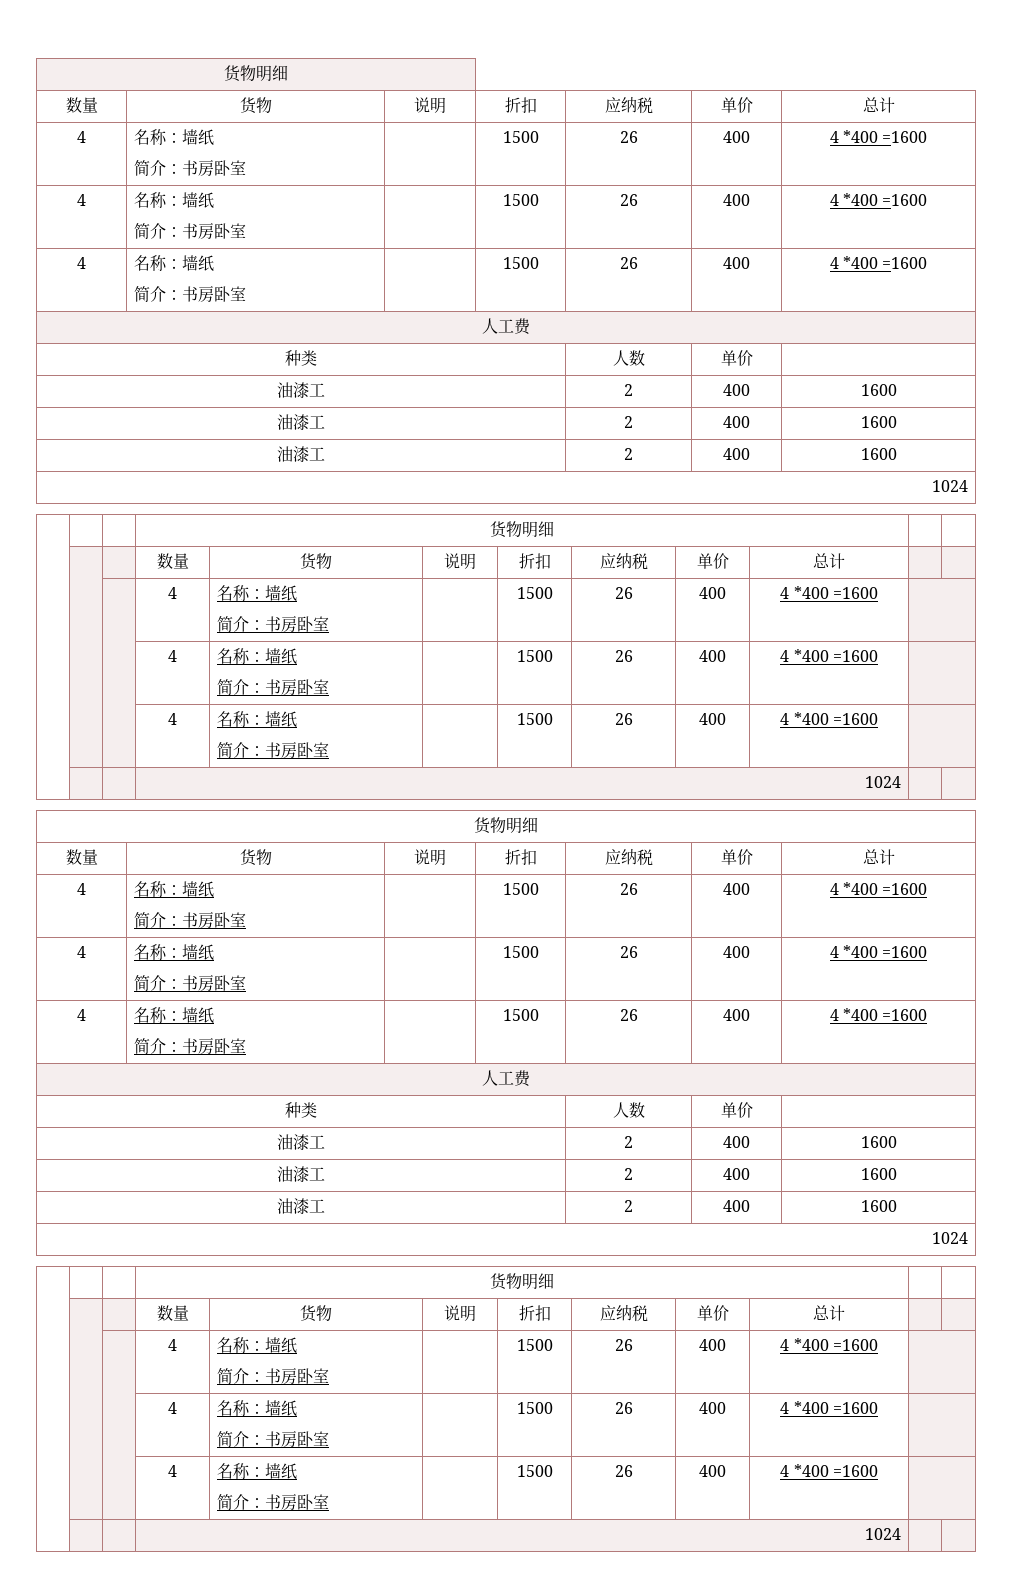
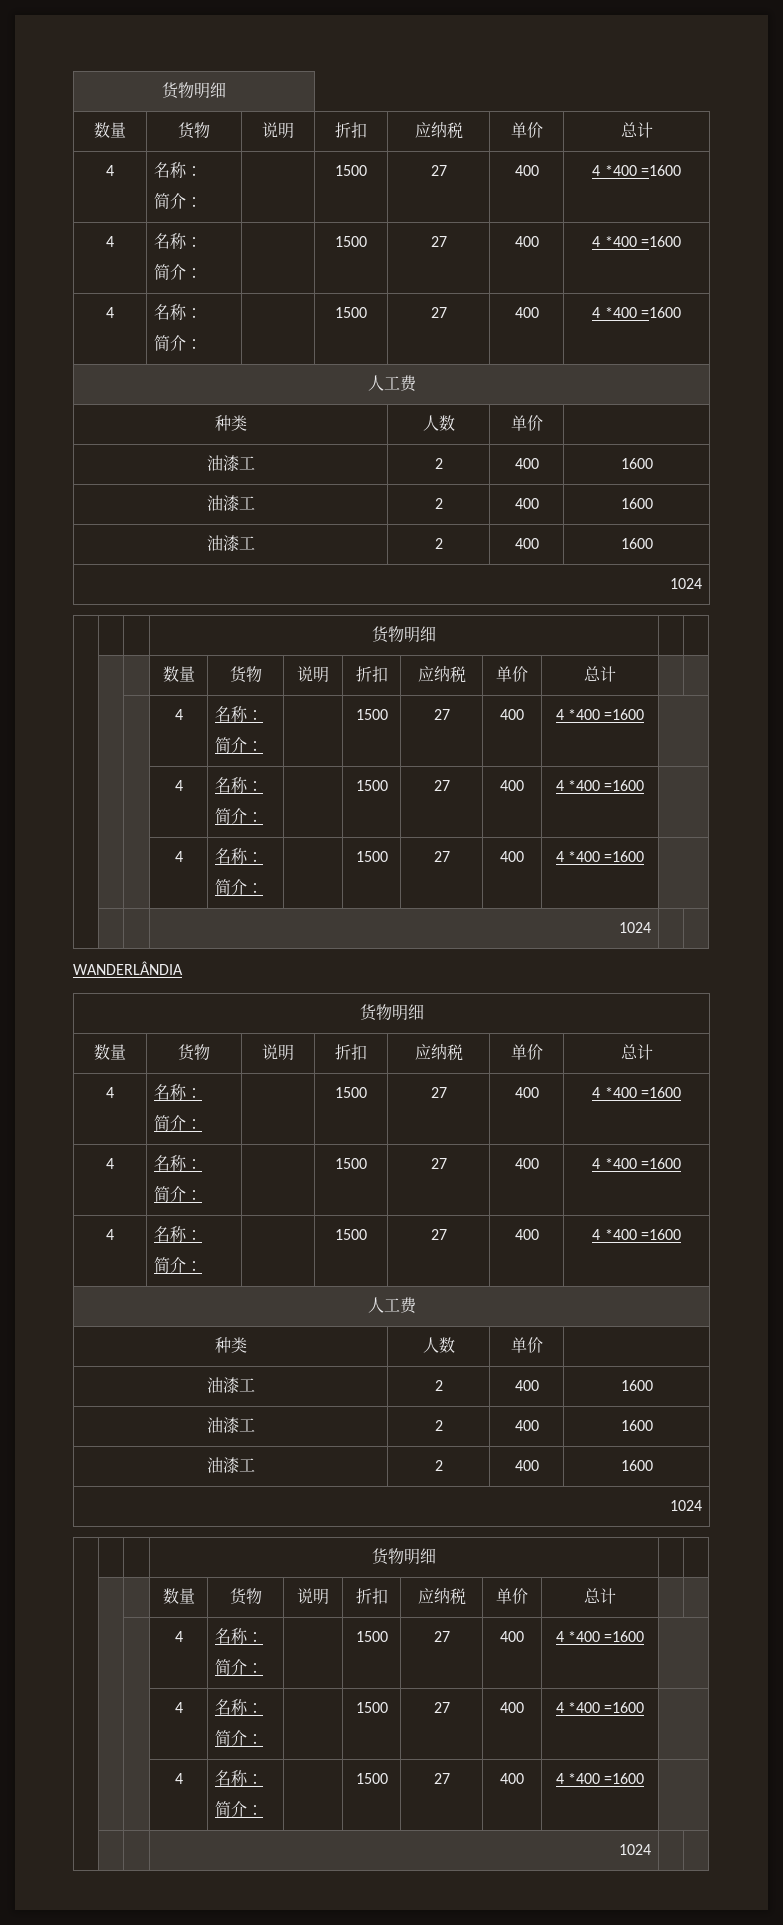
[182,129,215,146] [134,160,247,177] [502,131,539,143] [619,131,638,143] [723,131,750,143] [829,130,928,143] [77,194,86,206] [134,192,215,209] [134,223,247,240] [502,194,539,206] [619,194,638,206] [723,194,750,206] [829,193,928,206] [77,257,86,269] [134,255,215,272] [134,286,247,303] [502,257,539,269] [619,257,638,269] 墙纸 // 简介：书房卧室 | | 1500 | 26 | 400 | 4 *400 =1600 // 4 | 名称：墙纸 // 简介：书房卧室 | | 1500 | 26 | 400 | 4 *400 =1600 // 4 | 名称：墙纸 // 简介：书房卧室 | | 1500 | 26 -> [153,193,202,209] [335,165,367,176] [430,165,447,176] [514,165,539,176] [592,165,681,176] [106,236,114,247] [153,233,202,249] [153,264,202,280] [335,236,367,247] [430,236,447,247] [514,236,539,247] [592,236,681,247] [106,307,114,318] [153,304,202,320] [153,335,202,351] [335,307,367,318] [430,307,447,318] // 简介： | | 1500 | 27 | 400 | 4 *400 =1600 // 4 | 名称： // 简介： | | 1500 | 27 | 400 | 4 *400 =1600 // 4 | 名称： // 简介： | | 1500 | 27
[265,585,298,602] [217,616,330,633] [516,587,553,599] [614,587,633,599] [699,587,726,599] [780,586,878,599] [168,650,177,662] [217,648,298,665] [217,679,330,696] [516,650,553,662] [614,650,633,662] [699,650,726,662] [780,649,878,662] [168,713,177,725] [217,711,298,728] [217,742,330,759] [516,713,553,725] [614,713,633,725] [699,713,726,725] [780,712,878,725] [864,776,901,788] 墙纸 // 简介：书房卧室 | | 1500 | 26 | 400 | 4 *400 =1600 | // | | | 4 | 名称：墙纸 // 简介：书房卧室 | | 1500 | 26 | 400 | 4 *400 =1600 | // | | | 4 | 名称：墙纸 // 简介：书房卧室 | | 1500 | 26 | 400 | 4 *400 =1600 | // | | | 1024 | | -> [214,737,263,753] [355,709,388,720] [433,709,450,720] [500,709,524,720] [555,709,645,720] [174,780,183,791] [214,777,263,793] [214,808,263,824] [355,780,388,791] [433,780,450,791] [500,780,524,791] [555,780,645,791] [174,851,183,862] [214,848,263,864] [214,879,263,895] [355,851,388,862] [433,851,450,862] [500,851,524,862] [555,851,645,862] [619,922,652,933] [73,961,183,975] // 简介： | | 1500 | 27 | 400 | 4 *400 =1600 | // | | | 4 | 名称： // 简介： | | 1500 | 27 | 400 | 4 *400 =1600 | // | | | 4 | 名称： // 简介： | | 1500 | 27 | 400 | 4 *400 =1600 | // | | | 1024 | | // WANDERLÂNDIA
[182,881,215,898] [134,912,247,929] [502,883,539,895] [619,883,638,895] [723,883,750,895] [829,882,928,895] [77,946,86,958] [134,944,215,961] [134,975,247,992] [502,946,539,958] [619,946,638,958] [723,946,750,958] [829,945,928,958] [77,1009,86,1021] [134,1007,215,1024] [134,1038,247,1055] [502,1009,539,1021] [619,1009,638,1021] 墙纸 // 简介：书房卧室 | | 1500 | 26 | 400 | 4 *400 =1600 // 4 | 名称：墙纸 // 简介：书房卧室 | | 1500 | 26 | 400 | 4 *400 =1600 // 4 | 名称：墙纸 // 简介：书房卧室 | | 1500 | 26 -> [153,1115,202,1131] [335,1087,367,1098] [430,1087,447,1098] [514,1087,539,1098] [592,1087,681,1098] [106,1158,114,1169] [153,1155,202,1171] [153,1186,202,1202] [335,1158,367,1169] [430,1158,447,1169] [514,1158,539,1169] [592,1158,681,1169] [106,1229,114,1240] [153,1226,202,1242] [153,1257,202,1273] [335,1229,367,1240] [430,1229,447,1240] // 简介： | | 1500 | 27 | 400 | 4 *400 =1600 // 4 | 名称： // 简介： | | 1500 | 27 | 400 | 4 *400 =1600 // 4 | 名称： // 简介： | | 1500 | 27
[265,1337,298,1354] [217,1368,330,1385] [516,1339,553,1351] [614,1339,633,1351] [699,1339,726,1351] [780,1338,878,1351] [168,1402,177,1414] [217,1400,298,1417] [217,1431,330,1448] [516,1402,553,1414] [614,1402,633,1414] [699,1402,726,1414] [780,1401,878,1414] [168,1465,177,1477] [217,1463,298,1480] [217,1494,330,1511] [516,1465,553,1477] [614,1465,633,1477] 墙纸 // 简介：书房卧室 | | 1500 | 26 | 400 | 4 *400 =1600 | // | | | 4 | 名称：墙纸 // 简介：书房卧室 | | 1500 | 26 | 400 | 4 *400 =1600 | // | | | 4 | 名称：墙纸 // 简介：书房卧室 | | 1500 | 26 -> [214,1659,263,1675] [355,1631,388,1642] [433,1631,450,1642] [500,1631,524,1642] [555,1631,645,1642] [174,1702,183,1713] [214,1699,263,1715] [214,1730,263,1746] [355,1702,388,1713] [433,1702,450,1713] [500,1702,524,1713] [555,1702,645,1713] [174,1773,183,1784] [214,1770,263,1786] [214,1801,263,1817] [355,1773,388,1784] [433,1773,450,1784] // 简介： | | 1500 | 27 | 400 | 4 *400 =1600 | // | | | 4 | 名称： // 简介： | | 1500 | 27 | 400 | 4 *400 =1600 | // | | | 4 | 名称： // 简介： | | 1500 | 27

